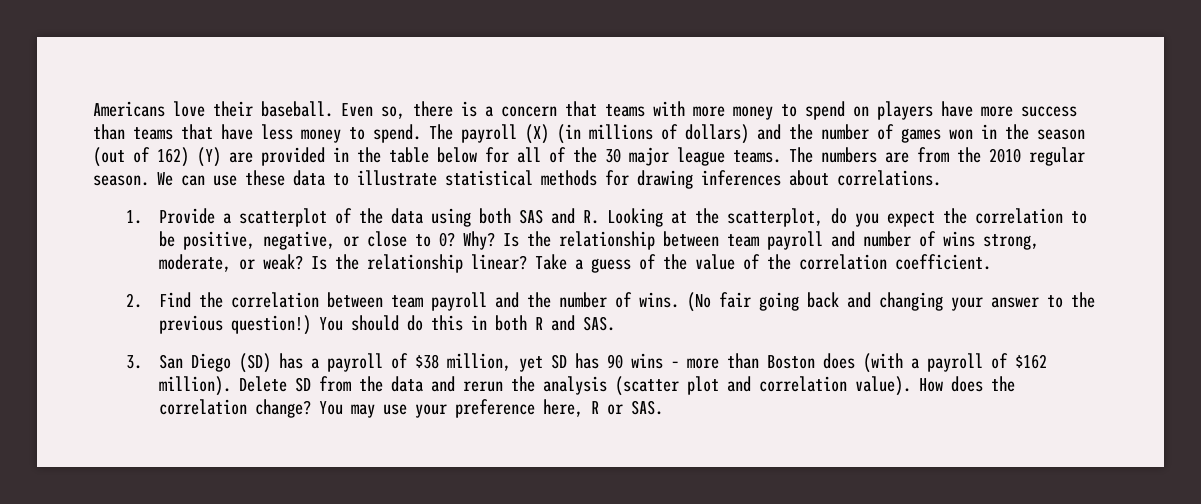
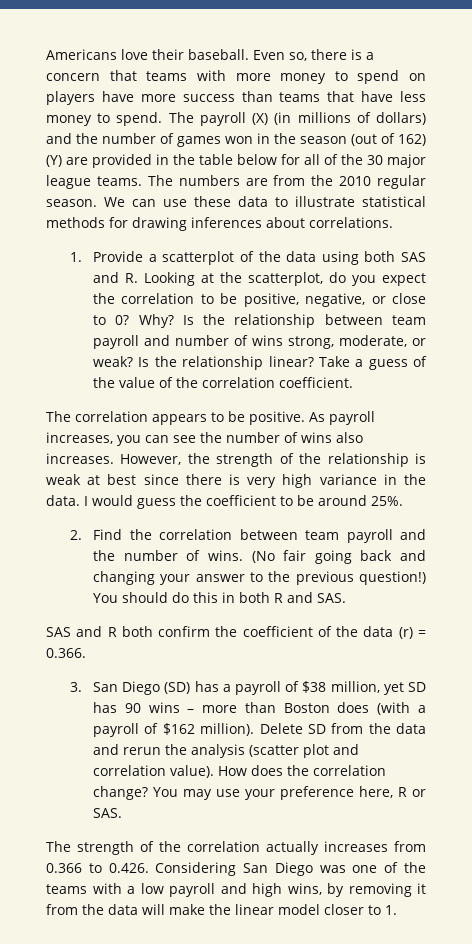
(991, 262) none -> [46,411,375,425] [46,432,363,446] [46,453,426,467] [46,474,426,488] [46,495,403,509] // The correlation appears to be positive. As payroll increases, you can see the number of wins also increases. However, the strength of the relationship is weak at best since there is very high variance in the data. I would guess the coefficient to be around 25%.
(615, 323) none -> [46,626,426,639] [46,648,86,658] // SAS and R both confirm the coefficient of the data (r) = 0.366.
(663, 407) none -> [46,841,426,855] [46,862,426,876] [46,883,426,897] [46,904,397,915] // The strength of the correlation actually increases from 0.366 to 0.426. Considering San Diego was one of the teams with a low payroll and high wins, by removing it from the data will make the linear model closer to 1.

